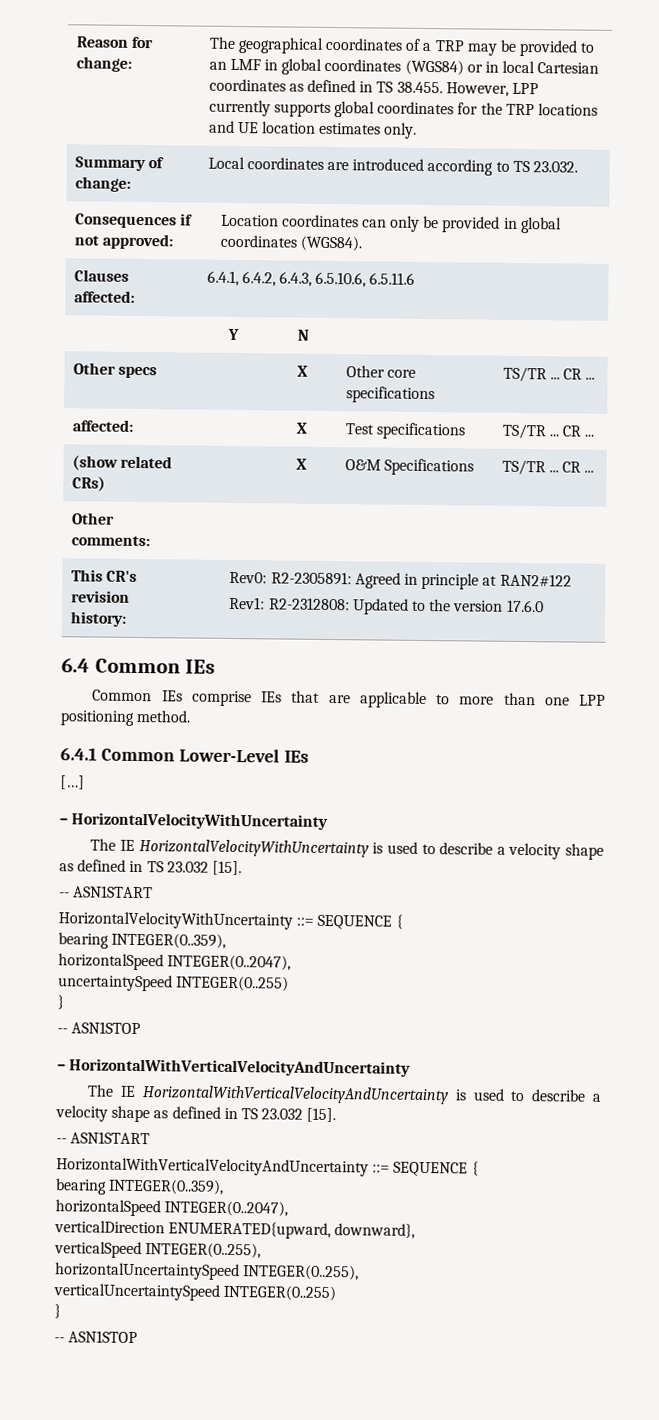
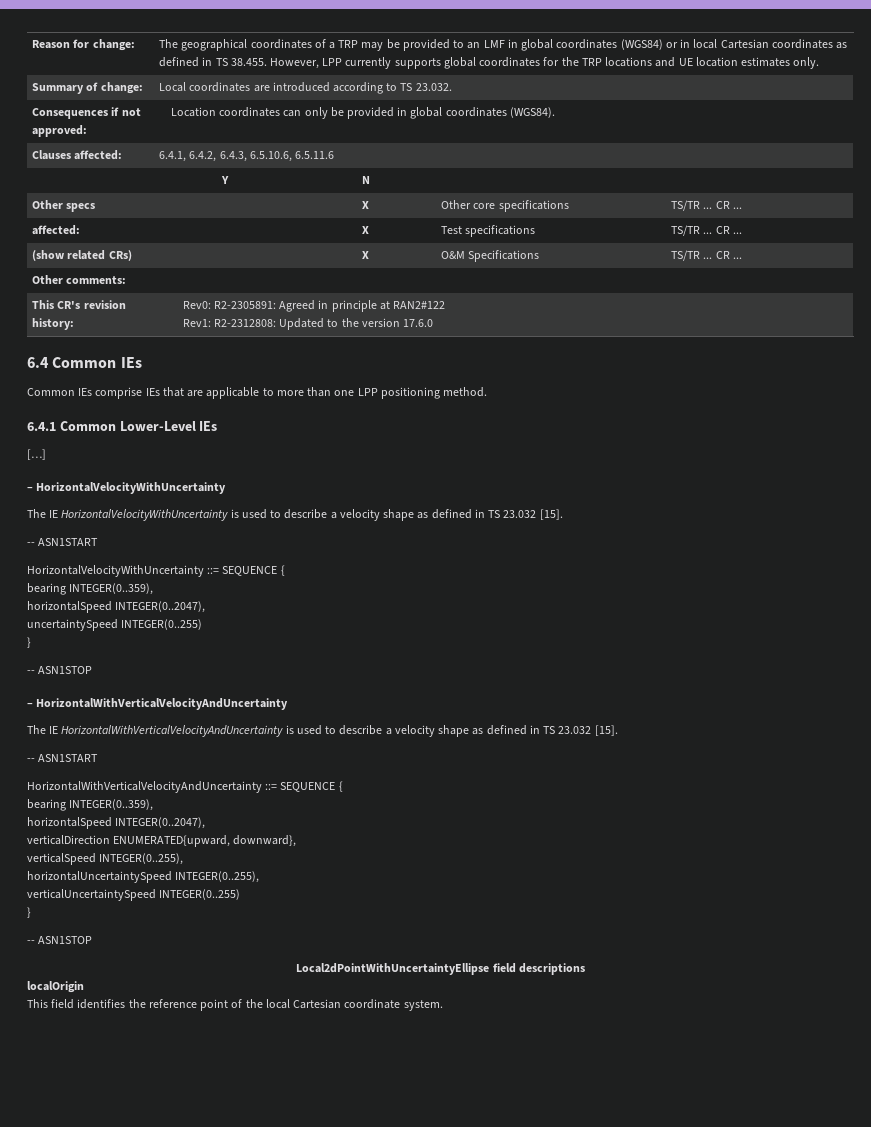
(139, 1337) none -> [296,963,585,975] [27,981,84,993] [27,999,443,1011] // Local2dPointWithUncertaintyEllipse field descriptions // localOrigin // This field identifies the reference point of the local Cartesian coordinate system.

